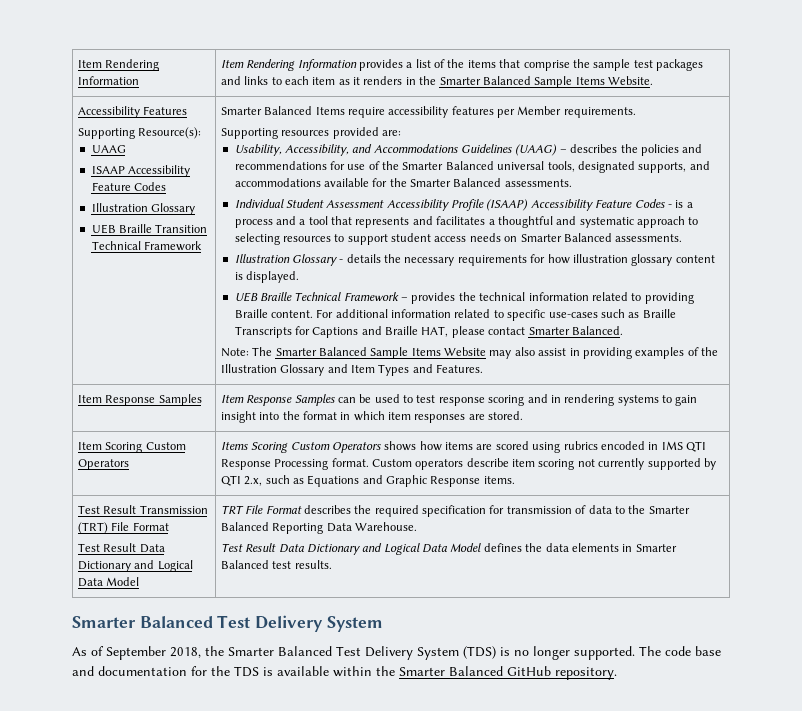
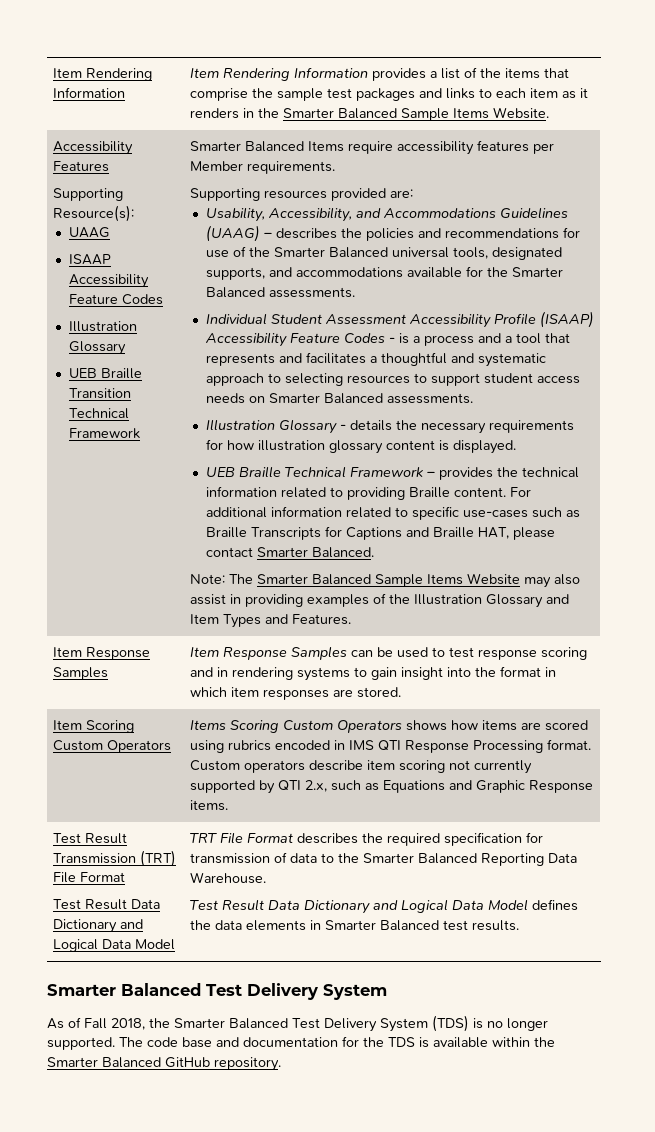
[106,646,166,660] September -> [84,1018,107,1029] Fall

